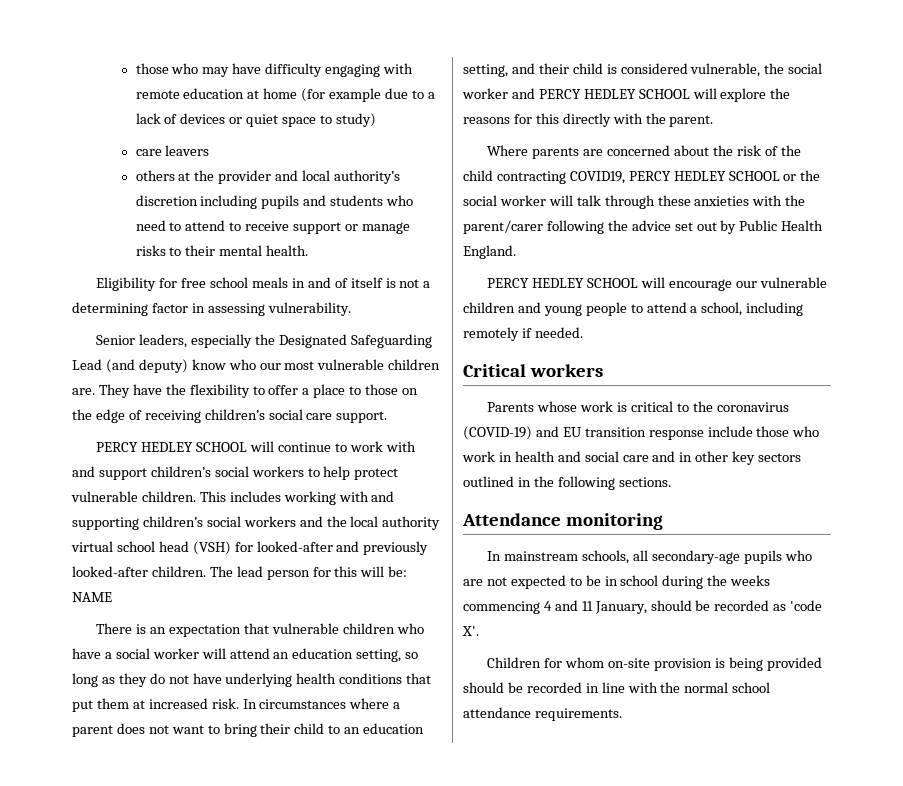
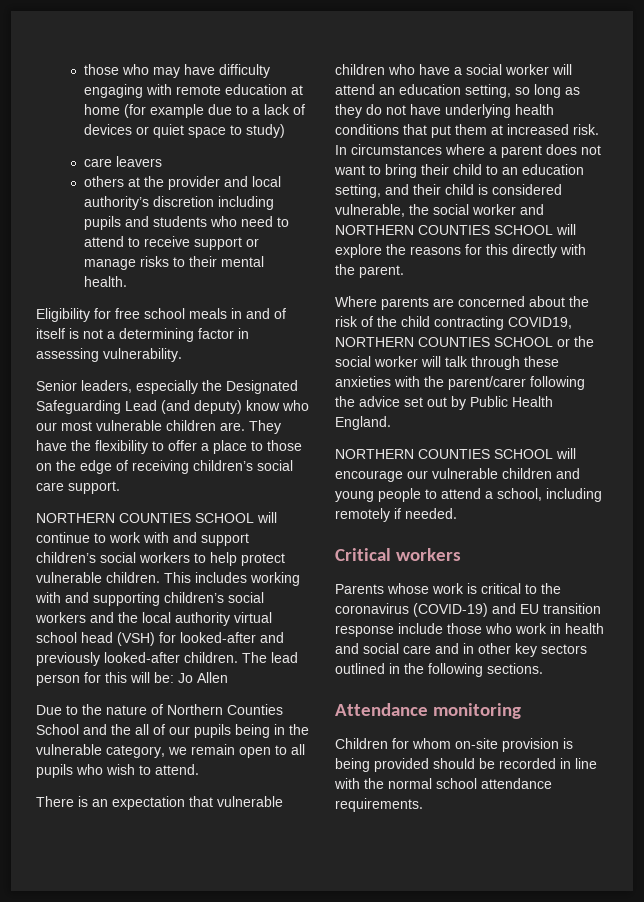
[96,442,194,452] PERCY HEDLEY -> [36,513,191,523] NORTHERN COUNTIES
[72,592,112,602] NAME -> [178,672,228,683] [36,704,283,715] [36,724,309,738] [36,744,305,758] [36,764,199,778] Jo Allen // Due to the nature of Northern Counties School and the all of our pupils being in the vulnerable category, we remain open to all pupils who wish to attend.
[538,89,636,99] PERCY HEDLEY -> [335,225,490,235] NORTHERN COUNTIES
[628,171,726,181] PERCY HEDLEY -> [335,337,490,347] NORTHERN COUNTIES
[487,278,585,288] PERCY HEDLEY -> [335,449,490,459] NORTHERN COUNTIES
[487,550,812,564] [463,575,771,589] [463,600,823,614] [462,626,479,636] // In mainstream schools, all secondary-age pupils who are not expected to be in school during the weeks commencing 4 and 11 January, should be recorded as 'code X'. -> (521, 711) none

